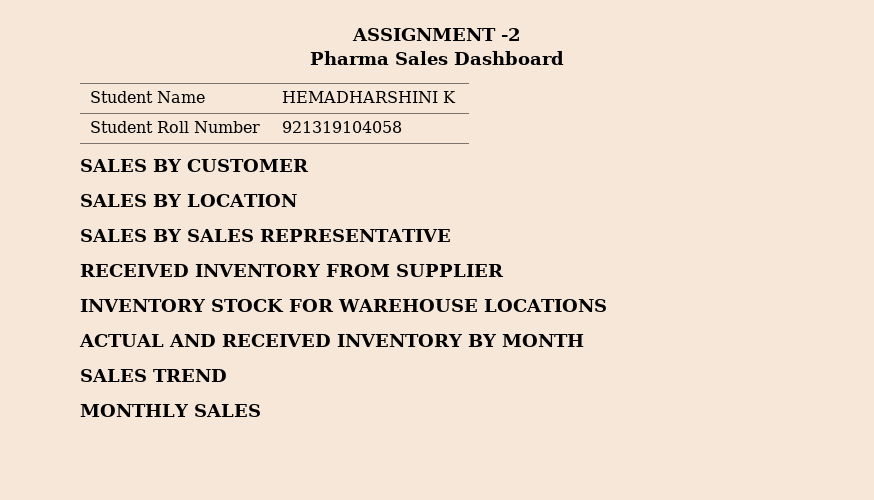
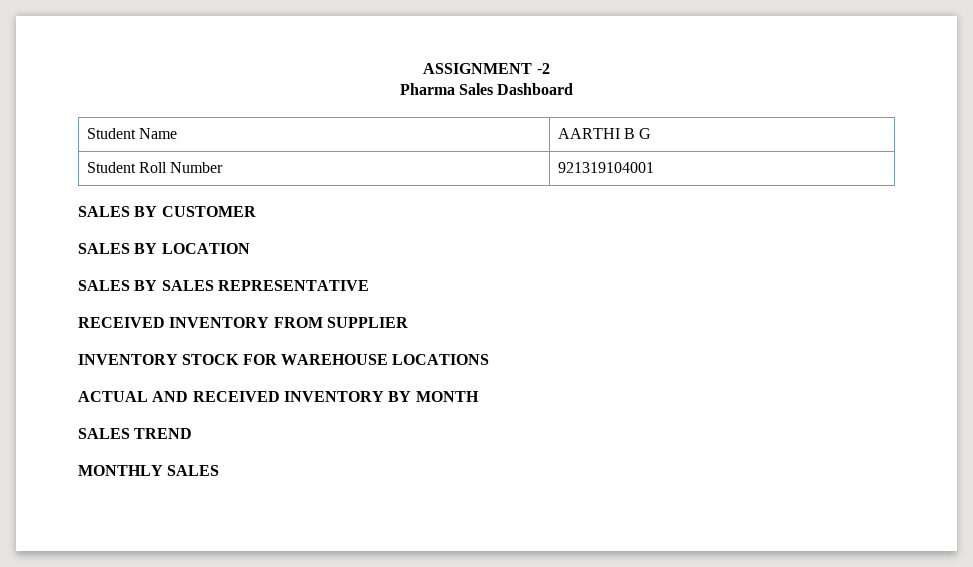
[282,91,457,103] HEMADHARSHINI K -> [557,128,652,139] AARTHI B G
[282,121,403,133] 921319104058 -> [557,162,654,173] 921319104001

